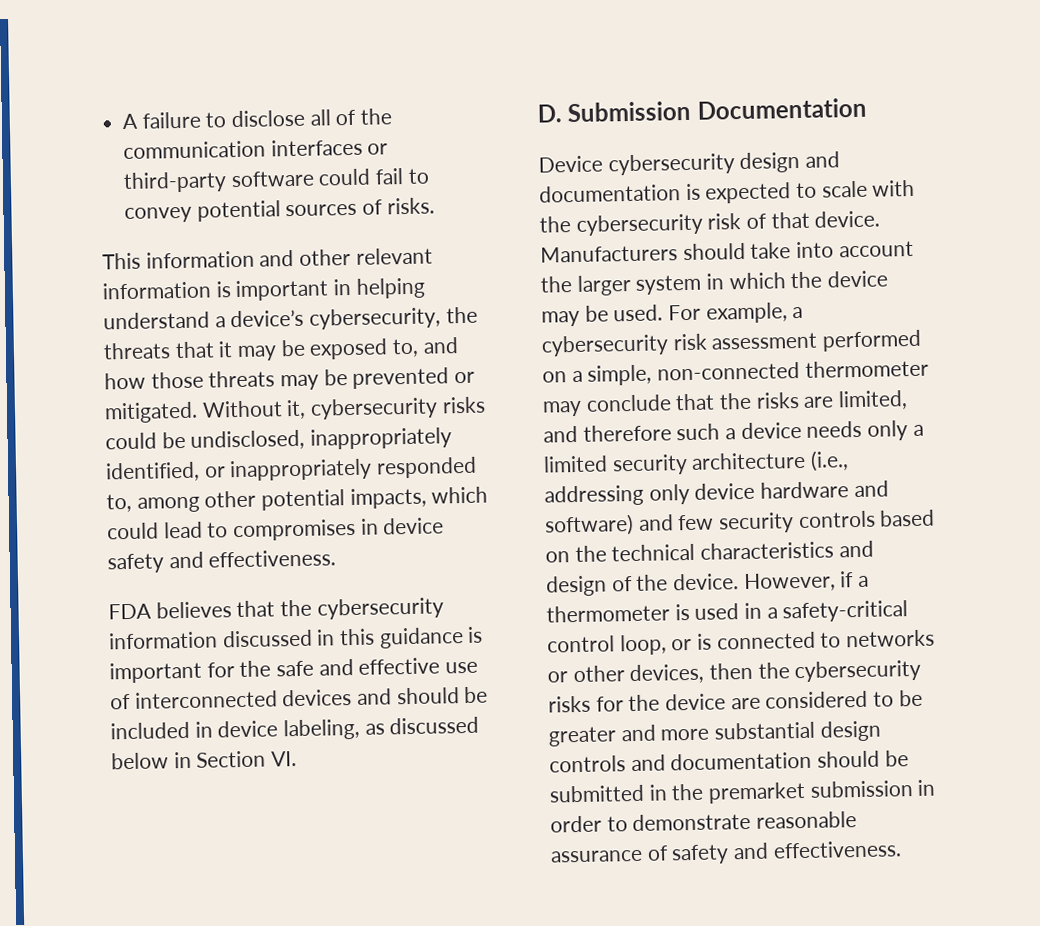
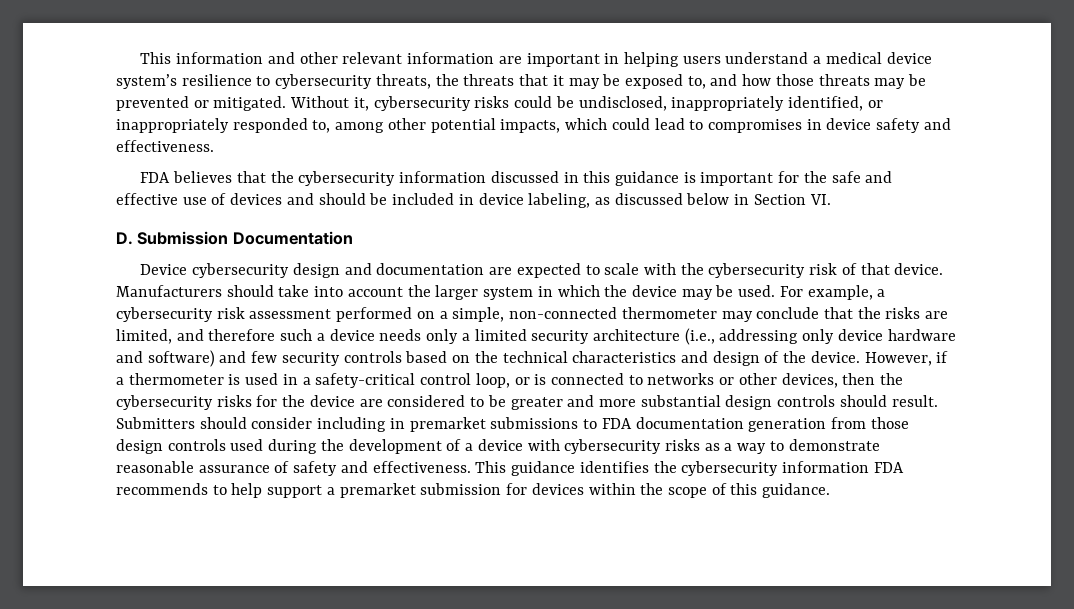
[122,108,393,130] [123,138,389,160] [123,168,430,194] [124,197,435,223] A failure to disclose all of the communication interfaces or third-party software could fail to convey potential sources of risks. // -> (140, 58) none
[215,281,232,298] is -> [498,56,522,64] are
(426, 288) none -> [682,56,721,64] users
[230,307,442,330] device’s cybersecurity, -> [825,52,932,64] [116,74,431,89] medical device system’s resilience to cybersecurity threats,
[134,690,278,709] interconnected -> (227, 199) none
[685,183,701,201] is -> [489,267,513,275] are
[630,750,909,772] [549,779,936,804] [550,815,602,833] and documentation should be submitted in the premarket submission in order -> [839,395,938,407] [116,417,909,432] [116,439,767,454] should result. Submitters should consider including in premarket submissions to FDA documentation generation from those design controls used during the development of a device with cybersecurity risks as a way
(902, 849) none -> [475,461,904,476] [116,483,831,498] This guidance identifies the cybersecurity information FDA recommends to help support a premarket submission for devices within the scope of this guidance.

